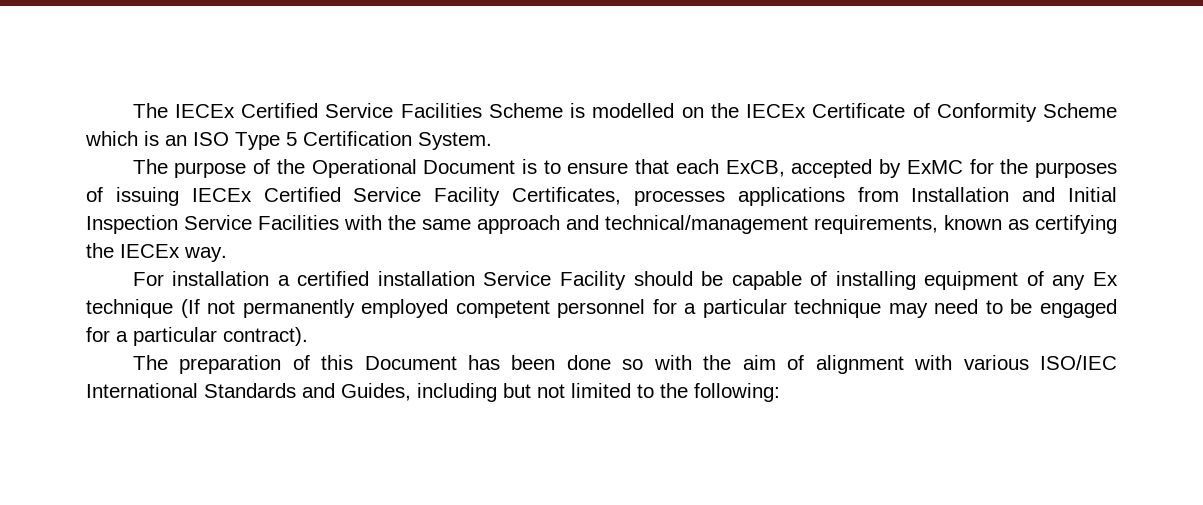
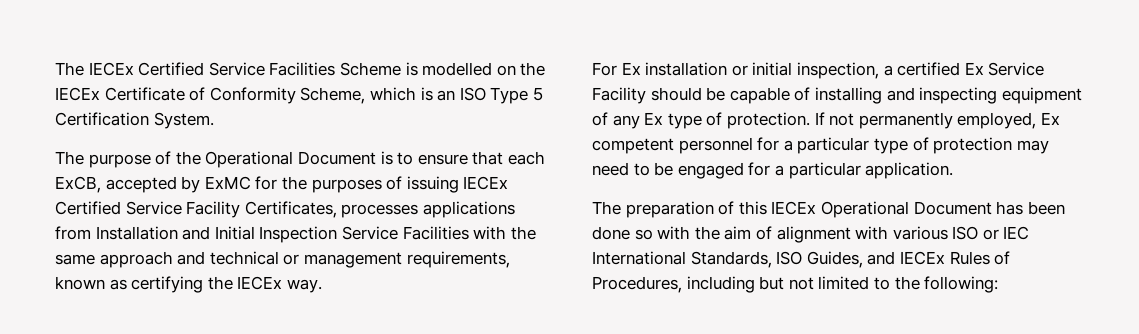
[1042,103,1117,118] Scheme -> [300,87,366,104] Scheme,
[605,215,808,234] technical/management -> [209,251,402,268] technical or management
[172,271,270,286] installation -> [621,62,879,79] Ex installation or initial inspection,
[377,271,475,286] installation -> [964,62,984,75] Ex
(916, 280) none -> [886,87,998,104] and inspecting
[86,299,449,318] technique (If not permanently employed -> [667,112,1060,129] type of protection. If not permanently employed, Ex
[794,299,882,318] technique -> [873,137,1013,154] type of protection
[223,327,308,346] contract). -> [865,162,954,179] application.
(354, 362) none -> [771,201,909,218] IECEx Operational
[1040,355,1118,370] [86,383,411,401] ISO/IEC International Standards and Guides, -> [952,226,1030,240] [592,251,1011,268] [592,276,682,293] ISO or IEC International Standards, ISO Guides, and IECEx Rules of Procedures,

